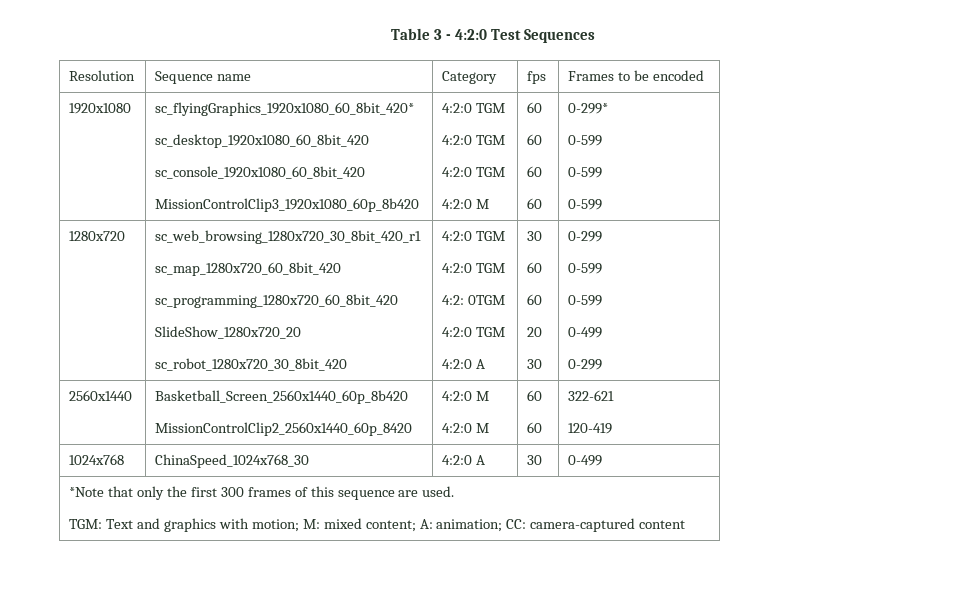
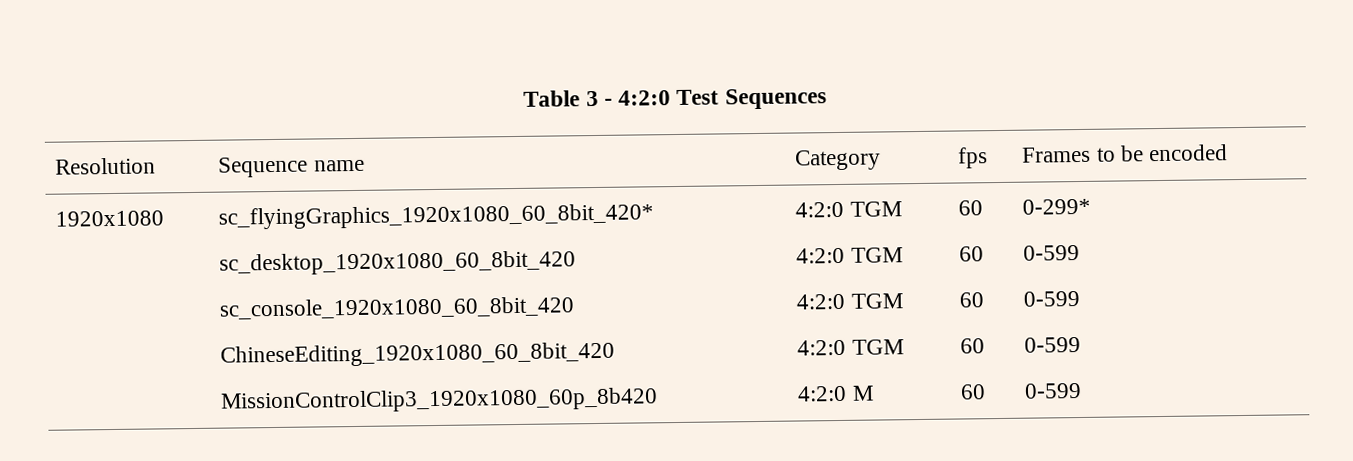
(366, 172) none -> [220,341,616,368] // ChineseEditing_1920x1080_60_8bit_420
(506, 172) none -> [797,339,904,356] // 4:2:0 TGM
(543, 203) none -> [960,384,987,400] // 60
[69,231,126,241] [155,230,422,244] [155,262,342,276] [155,294,399,308] [155,326,302,339] [155,358,348,371] [442,231,506,241] [442,263,506,273] [442,295,506,305] [442,327,506,337] [442,359,486,369] [527,231,543,241] [527,262,543,273] [527,294,543,305] [527,327,543,337] [527,359,543,369] [568,231,603,242] [568,263,603,274] [568,295,603,306] [568,327,603,338] [568,359,603,370] [69,390,133,401] [155,390,409,404] [155,422,413,436] [442,391,490,401] [442,423,490,433] [527,390,543,401] [527,422,543,433] [568,390,615,401] [568,423,613,434] [69,454,125,465] [155,454,310,468] [442,455,486,465] [527,455,543,465] [568,455,603,466] [69,486,455,500] [69,518,686,532] // 1280x720 | sc_web_browsing_1280x720_30_8bit_420_r1 // sc_map_1280x720_60_8bit_420 // sc_programming_1280x720_60_8bit_420 // SlideShow_1280x720_20 // sc_robot_1280x720_30_8bit_420 | 4:2:0 TGM // 4:2:0 TGM // 4:2: 0TGM // 4:2:0 TGM // 4:2:0 A | 30 // 60 // 60 // 20 // 30 | 0-299 // 0-599 // 0-599 // 0-499 // 0-299 // 2560x1440 | Basketball_Screen_2560x1440_60p_8b420 // MissionControlClip2_2560x1440_60p_8420 | 4:2:0 M // 4:2:0 M | 60 // 60 | 322-621 // 120-419 // 1024x768 | ChinaSpeed_1024x768_30 | 4:2:0 A | 30 | 0-499 // *Note that only the first 300 frames of this sequence are used. // TGM: Text and graphics with motion; M: mixed content; A: animation; CC: camera-captured content -> [1024,382,1083,399] // 0-599

